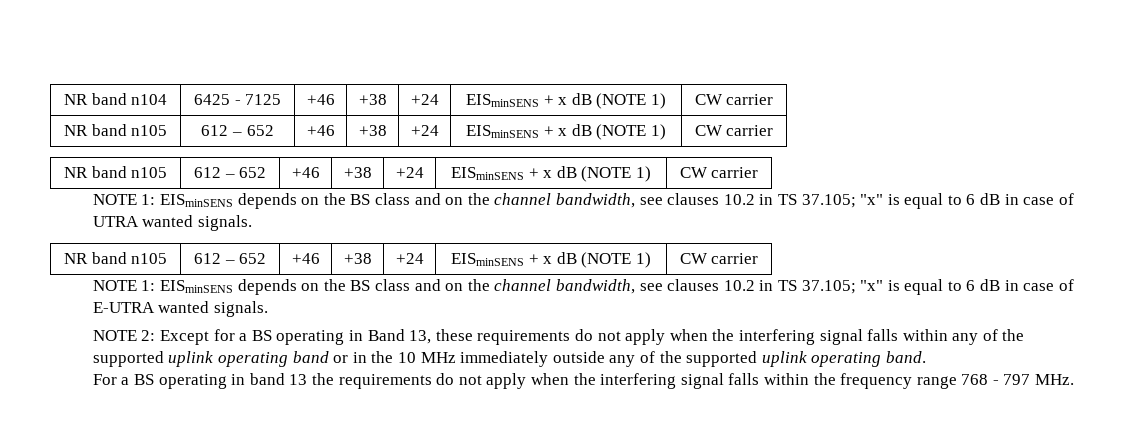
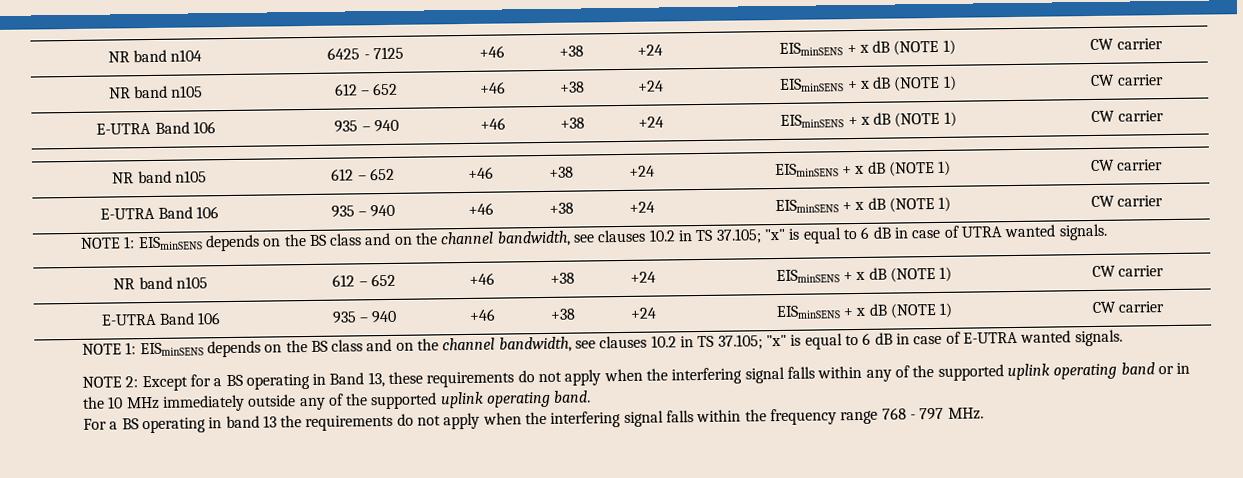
(774, 130) none -> [96,121,216,135] [334,119,399,133] [480,117,506,130] [559,117,585,129] [638,116,664,128] [780,111,957,128] [1091,110,1164,123] // E-UTRA Band 106 | 935 – 940 | +46 | +38 | +24 | EISminSENS + x dB (NOTE 1) | CW carrier
(759, 172) none -> [99,206,220,220] [330,204,396,218] [468,202,494,215] [549,202,574,214] [628,201,655,213] [774,196,952,214] [1090,195,1164,208] // E-UTRA Band 106 | 935 – 940 | +46 | +38 | +24 | EISminSENS + x dB (NOTE 1) | CW carrier
(759, 258) none -> [100,312,222,326] [331,310,398,324] [469,308,496,321] [550,308,576,320] [629,307,657,319] [775,302,954,320] [1091,301,1165,314] // E-UTRA Band 106 | 935 – 940 | +46 | +38 | +24 | EISminSENS + x dB (NOTE 1) | CW carrier

